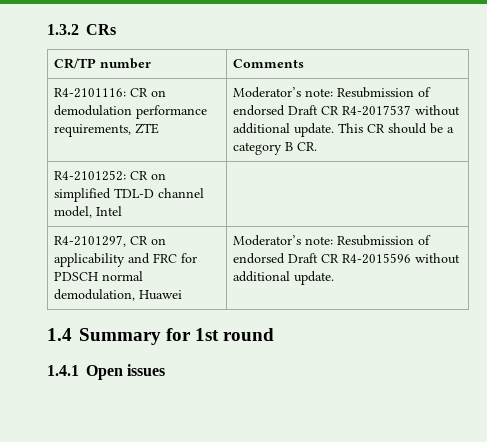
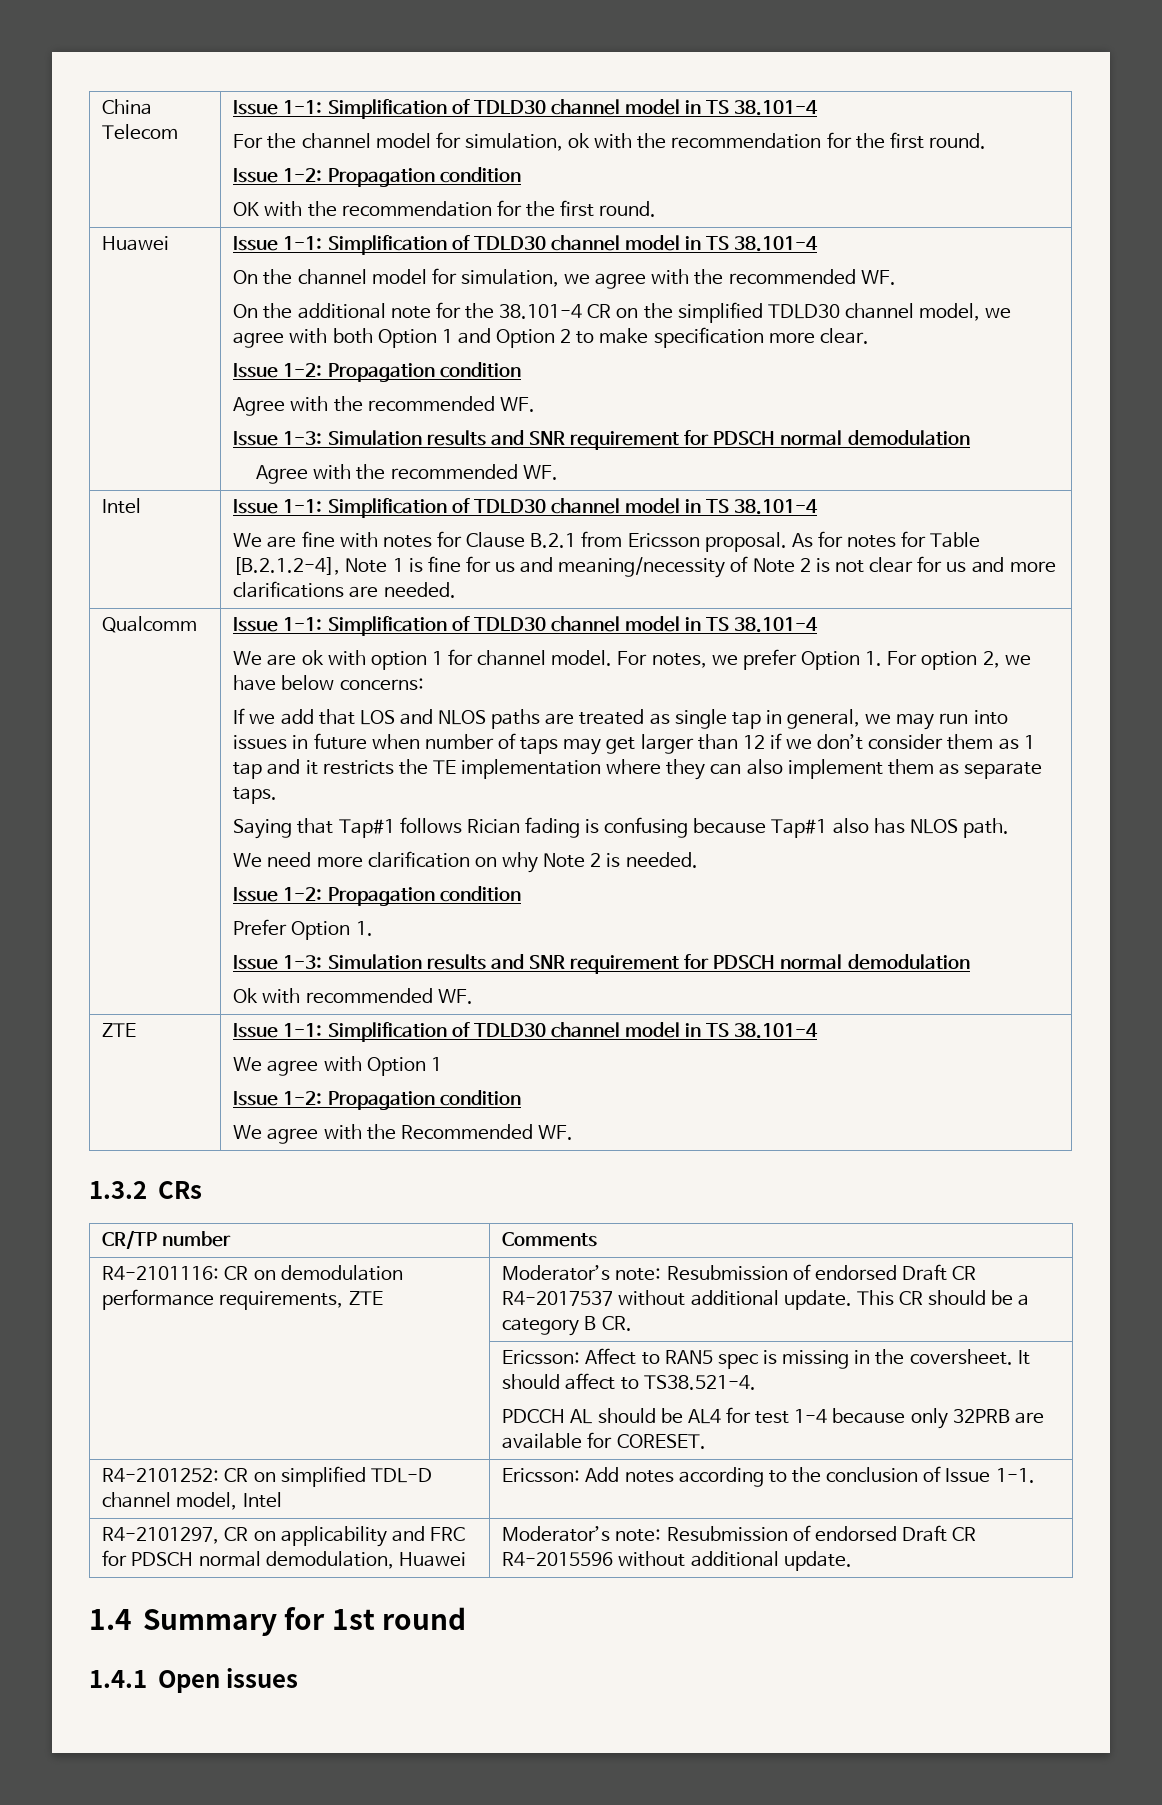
(47, 29) none -> [102,99,153,115] [102,124,179,140] [233,99,819,119] [233,132,986,151] [233,167,521,187] [233,200,657,217] [102,236,170,251] [233,235,819,255] [233,268,896,289] [233,302,1012,323] [233,327,869,348] [233,362,521,382] [233,396,535,416] [233,430,970,450] [256,464,558,484] [102,498,142,514] [233,498,819,518] [233,531,981,552] [233,556,1056,578] [233,581,456,598] [102,616,198,633] [233,616,819,636] [233,649,1031,670] [233,675,424,691] [233,708,1008,730] [233,733,1035,755] [233,759,1043,780] [233,787,278,804] [233,817,1009,839] [233,851,698,873] [233,886,521,906] [233,919,373,940] [233,954,970,974] [233,988,473,1004] [102,1023,137,1037] [233,1022,819,1042] [233,1056,442,1076] [233,1090,521,1110] [233,1124,573,1144] China Telecom | Issue 1-1: Simplification of TDLD30 channel model in TS 38.101-4 // For the channel model for simulation, ok with the recommendation for the first round. // Issue 1-2: Propagation condition // OK with the recommendation for the first round. // Huawei | Issue 1-1: Simplification of TDLD30 channel model in TS 38.101-4 // On the channel model for simulation, we agree with the recommended WF. // On the additional note for the 38.101-4 CR on the simplified TDLD30 channel model, we agree with both Option 1 and Option 2 to make specification more clear. // Issue 1-2: Propagation condition // Agree with the recommended WF. // Issue 1-3: Simulation results and SNR requirement for PDSCH normal demodulation // Agree with the recommended WF. // Intel | Issue 1-1: Simplification of TDLD30 channel model in TS 38.101-4 // We are fine with notes for Clause B.2.1 from Ericsson proposal. As for notes for Table [B.2.1.2-4], Note 1 is fine for us and meaning/necessity of Note 2 is not clear for us and more clarifications are needed. // Qualcomm | Issue 1-1: Simplification of TDLD30 channel model in TS 38.101-4 // We are ok with option 1 for channel model. For notes, we prefer Option 1. For option 2, we have below concerns: // If we add that LOS and NLOS paths are treated as single tap in general, we may run into issues in future when number of taps may get larger than 12 if we don’t consider them as 1 tap and it restricts the TE implementation where they can also implement them as separate taps. // Saying that Tap#1 follows Rician fading is confusing because Tap#1 also has NLOS path. // We need more clarification on why Note 2 is needed. // Issue 1-2: Propagation condition // Prefer Option 1. // Issue 1-3: Simulation results and SNR requirement for PDSCH normal demodulation // Ok with recommended WF. // ZTE | Issue 1-1: Simplification of TDLD30 channel model in TS 38.101-4 // We agree with Option 1 // Issue 1-2: Propagation condition // We agree with the Recommended WF. //
(317, 146) none -> [502,1348,1030,1369] [502,1373,756,1390] [502,1407,1044,1429] [502,1432,706,1449] // | Ericsson: Affect to RAN5 spec is missing in the coversheet. It should affect to TS38.521-4. // PDCCH AL should be AL4 for test 1-4 because only 32PRB are available for CORESET.
(122, 211) none -> [502,1466,1035,1487] Ericsson: Add notes according to the conclusion of Issue 1-1.

